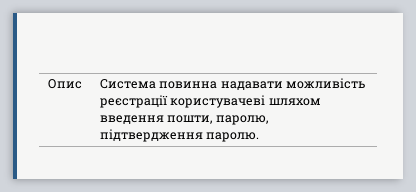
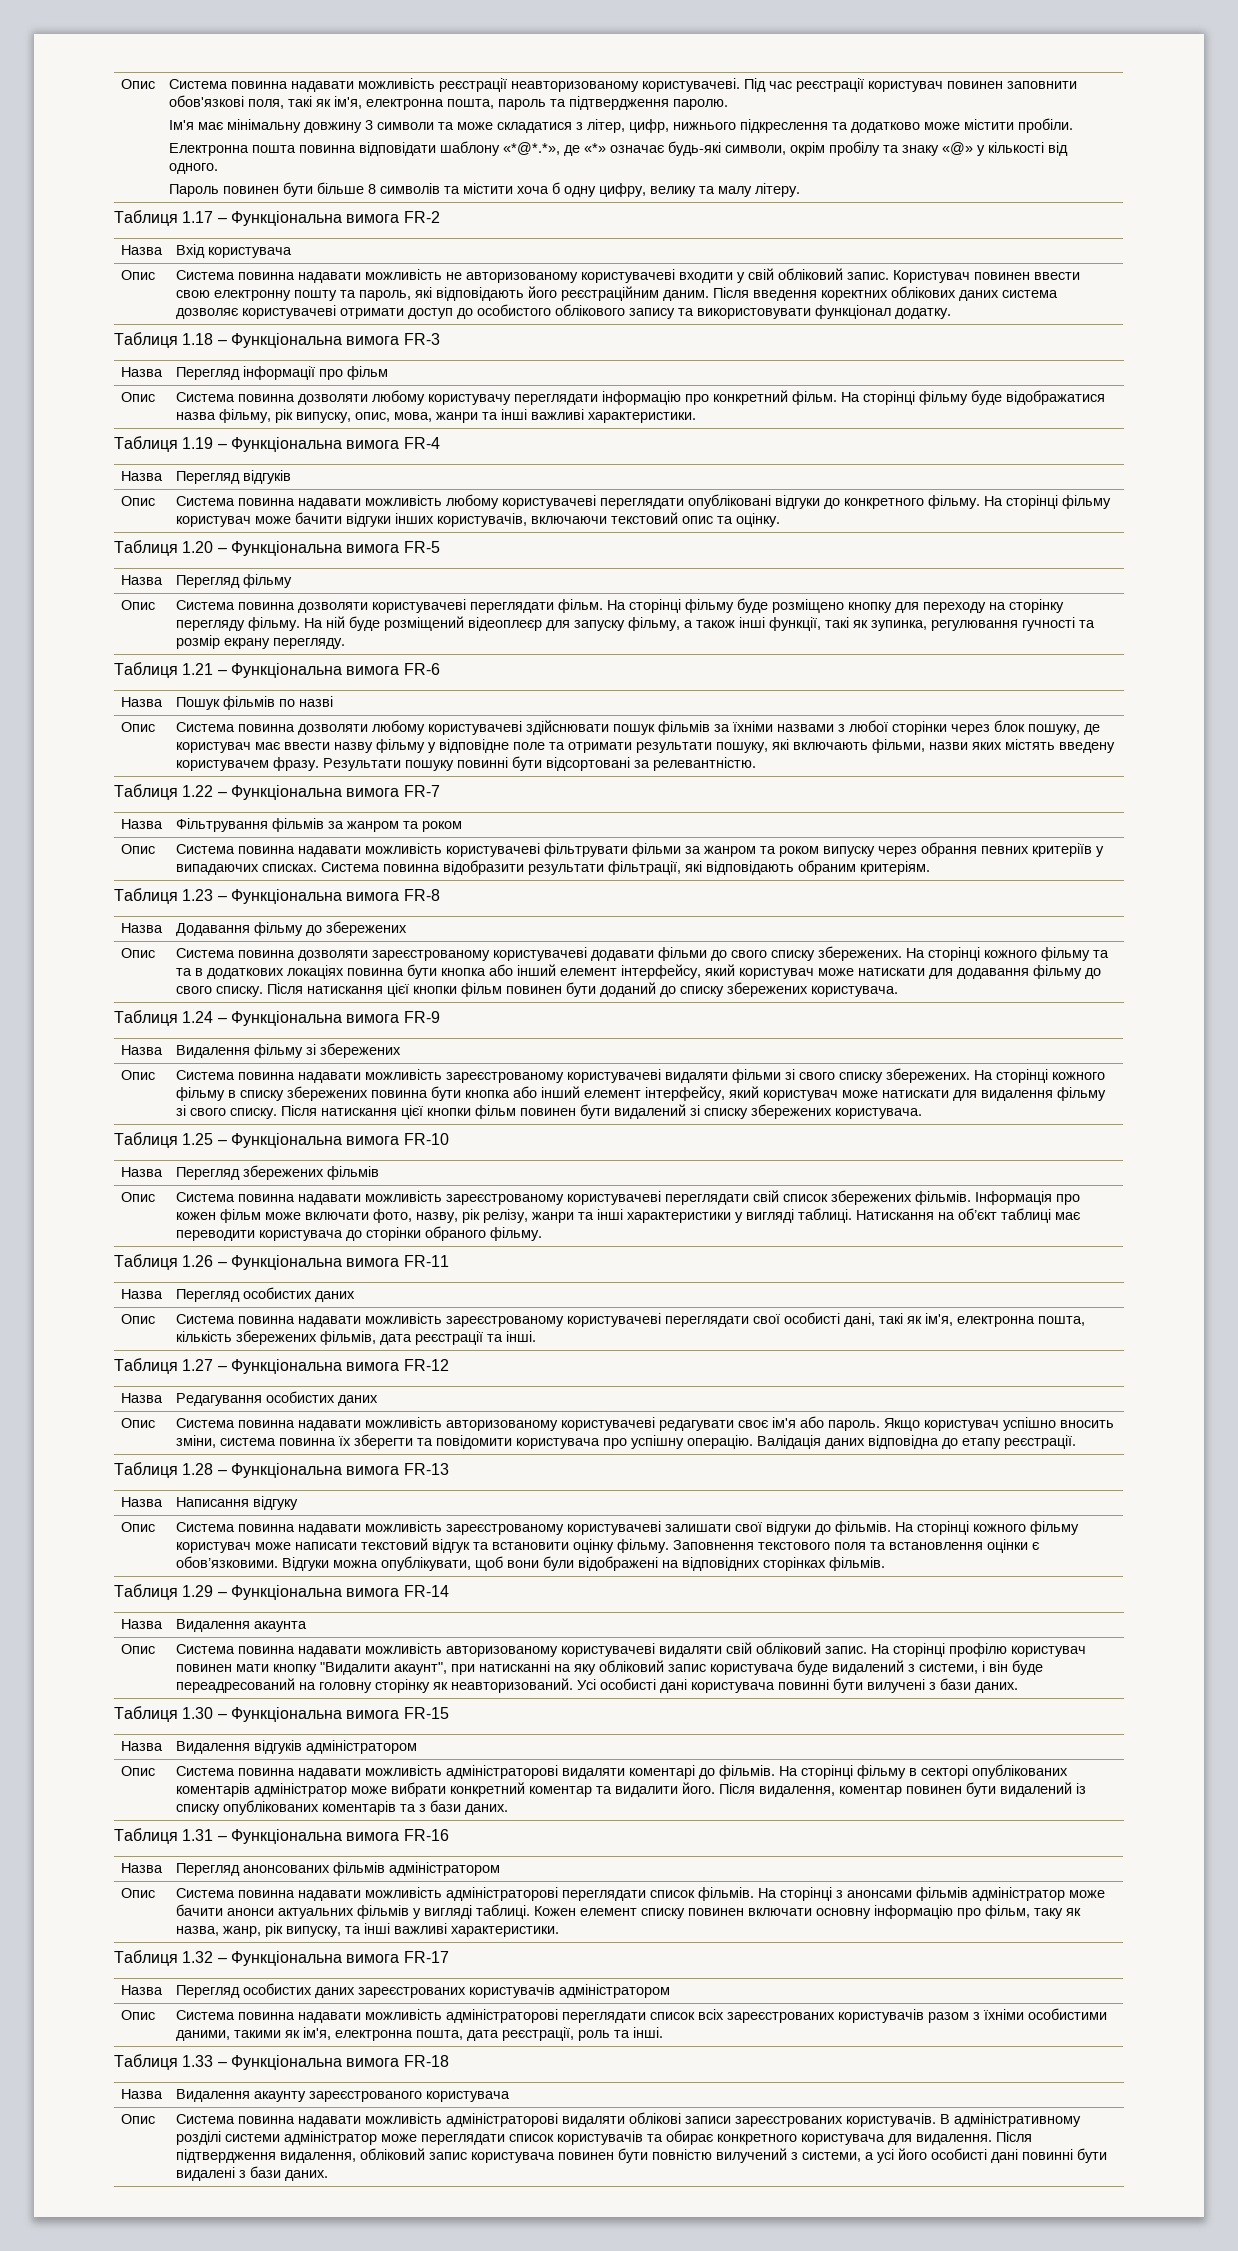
[170,95,321,108] [99,115,268,125] [99,129,260,142] користувачеві шляхом введення пошти, паролю, підтвердження паролю. -> [510,78,1077,92] [168,95,728,110] [168,118,1073,133] [168,141,1068,156] [168,163,218,174] [168,182,800,197] [114,210,440,226] [120,245,163,255] [175,244,292,258] [120,270,155,280] [175,268,1080,283] [175,286,1058,301] [175,304,951,319] [114,332,440,348] [120,367,163,377] [175,366,388,380] [120,392,155,402] [175,390,1105,405] [175,409,696,423] [114,436,440,452] [120,471,163,481] [175,470,291,484] [120,496,155,506] [175,494,1111,509] [175,512,780,527] [114,540,440,556] [120,575,163,585] [175,574,292,588] [120,600,155,610] [175,598,1064,613] [175,616,1095,631] [175,635,345,649] [114,662,440,678] [120,697,163,707] [175,696,333,710] [120,722,155,732] [175,720,1100,735] [175,739,1115,753] [175,756,756,771] [114,784,440,800] [120,819,163,829] [175,818,462,832] [120,844,155,854] [175,842,1104,857] [175,860,930,875] [114,888,440,904] [120,923,163,933] [175,921,407,936] [120,948,155,958] [175,946,1109,961] [175,964,1101,979] [175,982,898,997] [114,1010,440,1026] [120,1045,163,1055] [175,1043,401,1058] [120,1070,155,1080] [175,1068,1105,1083] [175,1086,1106,1101] [175,1104,922,1119] [114,1132,449,1148] [120,1167,163,1177] [175,1165,379,1180] [120,1192,155,1202] [175,1190,1080,1205] [175,1208,1081,1223] [175,1226,542,1241] [114,1254,449,1270] [120,1289,163,1299] [175,1287,355,1302] [120,1314,155,1324] [175,1312,1085,1327] [175,1330,536,1345] [114,1358,449,1374] [120,1393,163,1403] [175,1391,378,1406] [120,1418,155,1428] [175,1416,1114,1431] [175,1434,1076,1449] [114,1462,449,1478] [120,1497,163,1507] [175,1496,298,1510] [120,1522,155,1532] [175,1521,1079,1535] [175,1538,1040,1553] [175,1556,885,1571] [114,1584,449,1600] [120,1619,163,1629] [175,1619,307,1632] [120,1644,155,1654] [175,1642,1086,1657] [175,1660,1043,1675] [175,1678,1018,1693] [114,1706,449,1722] [120,1741,163,1751] [175,1740,417,1754] [120,1766,155,1776] [175,1764,1068,1779] [175,1782,1086,1797] [175,1800,508,1815] [114,1828,449,1844] [120,1863,163,1873] [175,1862,500,1876] [120,1888,155,1898] [175,1887,1105,1901] [175,1904,1081,1919] [175,1923,559,1937] [114,1950,449,1966] [120,1985,163,1995] [175,1983,670,1998] [120,2010,155,2020] [175,2008,1107,2023] [175,2027,663,2041] [114,2054,449,2070] [120,2089,163,2099] [175,2089,510,2102] [120,2114,155,2124] [175,2112,1081,2127] [175,2130,1032,2145] [175,2148,1107,2163] [175,2166,328,2181] неавторизованому користувачеві. Під час реєстрації користувач повинен заповнити обов'язкові поля, такі як ім'я, електронна пошта, пароль та підтвердження паролю. // Ім'я має мінімальну довжину 3 символи та може складатися з літер, цифр, нижнього підкреслення та додатково може містити пробіли. // Електронна пошта повинна відповідати шаблону «*@*.*», де «*» означає будь-які символи, окрім пробілу та знаку «@» у кількості від одного. // Пароль повинен бути більше 8 символів та містити хоча б одну цифру, велику та малу літеру. // Таблиця 1.17 – Функціональна вимога FR-2 // Назва | Вхід користувача // Опис | Система повинна надавати можливість не авторизованому користувачеві входити у свій обліковий запис. Користувач повинен ввести свою електронну пошту та пароль, які відповідають його реєстраційним даним. Після введення коректних облікових даних система дозволяє користувачеві отримати доступ до особистого облікового запису та використовувати функціонал додатку. // Таблиця 1.18 – Функціональна вимога FR-3 // Назва | Перегляд інформації про фільм // Опис | Система повинна дозволяти любому користувачу переглядати інформацію про конкретний фільм. На сторінці фільму буде відображатися назва фільму, рік випуску, опис, мова, жанри та інші важливі характеристики. // Таблиця 1.19 – Функціональна вимога FR-4 // Назва | Перегляд відгуків // Опис | Система повинна надавати можливість любому користувачеві переглядати опубліковані відгуки до конкретного фільму. На сторінці фільму користувач може бачити відгуки інших користувачів, включаючи текстовий опис та оцінку. // Таблиця 1.20 – Функціональна вимога FR-5 // Назва | Перегляд фільму // Опис | Система повинна дозволяти користувачеві переглядати фільм. На сторінці фільму буде розміщено кнопку для переходу на сторінку перегляду фільму. На ній буде розміщений відеоплеєр для запуску фільму, а також інші функції, такі як зупинка, регулювання гучності та розмір екрану перегляду. // Таблиця 1.21 – Функціональна вимога FR-6 // Назва | Пошук фільмів по назві // Опис | Система повинна дозволяти любому користувачеві здійснювати пошук фільмів за їхніми назвами з любої сторінки через блок пошуку, де користувач має ввести назву фільму у відповідне поле та отримати результати пошуку, які включають фільми, назви яких містять введену користувачем фразу. Результати пошуку повинні бути відсортовані за релевантністю. // Таблиця 1.22 – Функціональна вимога FR-7 // Назва | Фільтрування фільмів за жанром та роком // Опис | Система повинна надавати можливість користувачеві фільтрувати фільми за жанром та роком випуску через обрання певних критеріїв у випадаючих списках. Система повинна відобразити результати фільтрації, які відповідають обраним критеріям. // Таблиця 1.23 – Функціональна вимога FR-8 // Назва | Додавання фільму до збережених // Опис | Система повинна дозволяти зареєстрованому користувачеві додавати фільми до свого списку збережених. На сторінці кожного фільму та та в додаткових локаціях повинна бути кнопка або інший елемент інтерфейсу, який користувач може натискати для додавання фільму до свого списку. Після натискання цієї кнопки фільм повинен бути доданий до списку збережених користувача. // Таблиця 1.24 – Функціональна вимога FR-9 // Назва | Видалення фільму зі збережених // Опис | Система повинна надавати можливість зареєстрованому користувачеві видаляти фільми зі свого списку збережених. На сторінці кожного фільму в списку збережених повинна бути кнопка або інший елемент інтерфейсу, який користувач може натискати для видалення фільму зі свого списку. Після натискання цієї кнопки фільм повинен бути видалений зі списку збережених користувача. // Таблиця 1.25 – Функціональна вимога FR-10 // Назва | Перегляд збережених фільмів // Опис | Система повинна надавати можливість зареєстрованому користувачеві переглядати свій список збережених фільмів. Інформація про кожен фільм може включати фото, назву, рік релізу, жанри та інші характеристики у вигляді таблиці. Натискання на об’єкт таблиці має переводити користувача до сторінки обраного фільму. // Таблиця 1.26 – Функціональна вимога FR-11 // Назва | Перегляд особистих даних // Опис | Система повинна надавати можливість зареєстрованому користувачеві переглядати свої особисті дані, такі як ім'я, електронна пошта, кількість збережених фільмів, дата реєстрації та інші. // Таблиця 1.27 – Функціональна вимога FR-12 // Назва | Редагування особистих даних // Опис | Система повинна надавати можливість авторизованому користувачеві редагувати своє ім'я або пароль. Якщо користувач успішно вносить зміни, система повинна їх зберегти та повідомити користувача про успішну операцію. Валідація даних відповідна до етапу реєстрації. // Таблиця 1.28 – Функціональна вимога FR-13 // Назва | Написання відгуку // Опис | Система повинна надавати можливість зареєстрованому користувачеві залишати свої відгуки до фільмів. На сторінці кожного фільму користувач може написати текстовий відгук та встановити оцінку фільму. Заповнення текстового поля та встановлення оцінки є обов’язковими. Відгуки можна опублікувати, щоб вони були відображені на відповідних сторінках фільмів. // Таблиця 1.29 – Функціональна вимога FR-14 // Назва | Видалення акаунта // Опис | Система повинна надавати можливість авторизованому користувачеві видаляти свій обліковий запис. На сторінці профілю користувач повинен мати кнопку "Видалити акаунт", при натисканні на яку обліковий запис користувача буде видалений з системи, і він буде переадресований на головну сторінку як неавторизований. Усі особисті дані користувача повинні бути вилучені з бази даних. // Таблиця 1.30 – Функціональна вимога FR-15 // Назва | Видалення відгуків адміністратором // Опис | Система повинна надавати можливість адміністраторові видаляти коментарі до фільмів. На сторінці фільму в секторі опублікованих коментарів адміністратор може вибрати конкретний коментар та видалити його. Після видалення, коментар повинен бути видалений із списку опублікованих коментарів та з бази даних. // Таблиця 1.31 – Функціональна вимога FR-16 // Назва | Перегляд анонсованих фільмів адміністратором // Опис | Система повинна надавати можливість адміністраторові переглядати список фільмів. На сторінці з анонсами фільмів адміністратор може бачити анонси актуальних фільмів у вигляді таблиці. Кожен елемент списку повинен включати основну інформацію про фільм, таку як назва, жанр, рік випуску, та інші важливі характеристики. // Таблиця 1.32 – Функціональна вимога FR-17 // Назва | Перегляд особистих даних зареєстрованих користувачів адміністратором // Опис | Система повинна надавати можливість адміністраторові переглядати список всіх зареєстрованих користувачів разом з їхніми особистими даними, такими як ім'я, електронна пошта, дата реєстрації, роль та інші. // Таблиця 1.33 – Функціональна вимога FR-18 // Назва | Видалення акаунту зареєстрованого користувача // Опис | Система повинна надавати можливість адміністраторові видаляти облікові записи зареєстрованих користувачів. В адміністративному розділі системи адміністратор може переглядати список користувачів та обирає конкретного користувача для видалення. Після підтвердження видалення, обліковий запис користувача повинен бути повністю вилучений з системи, а усі його особисті дані повинні бути видалені з бази даних.

